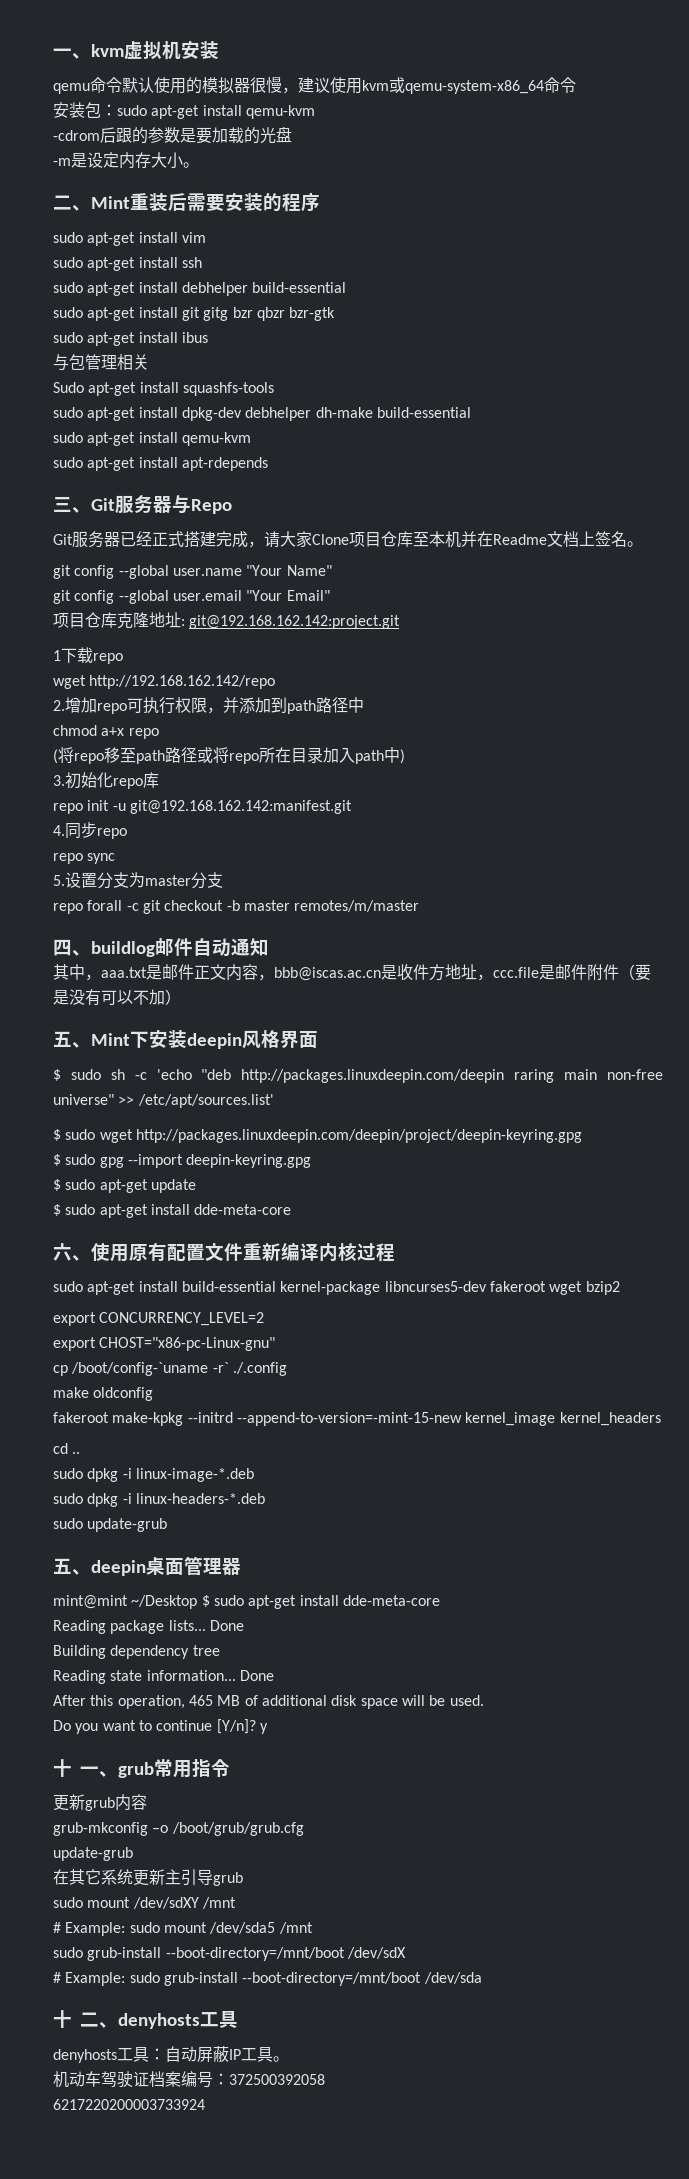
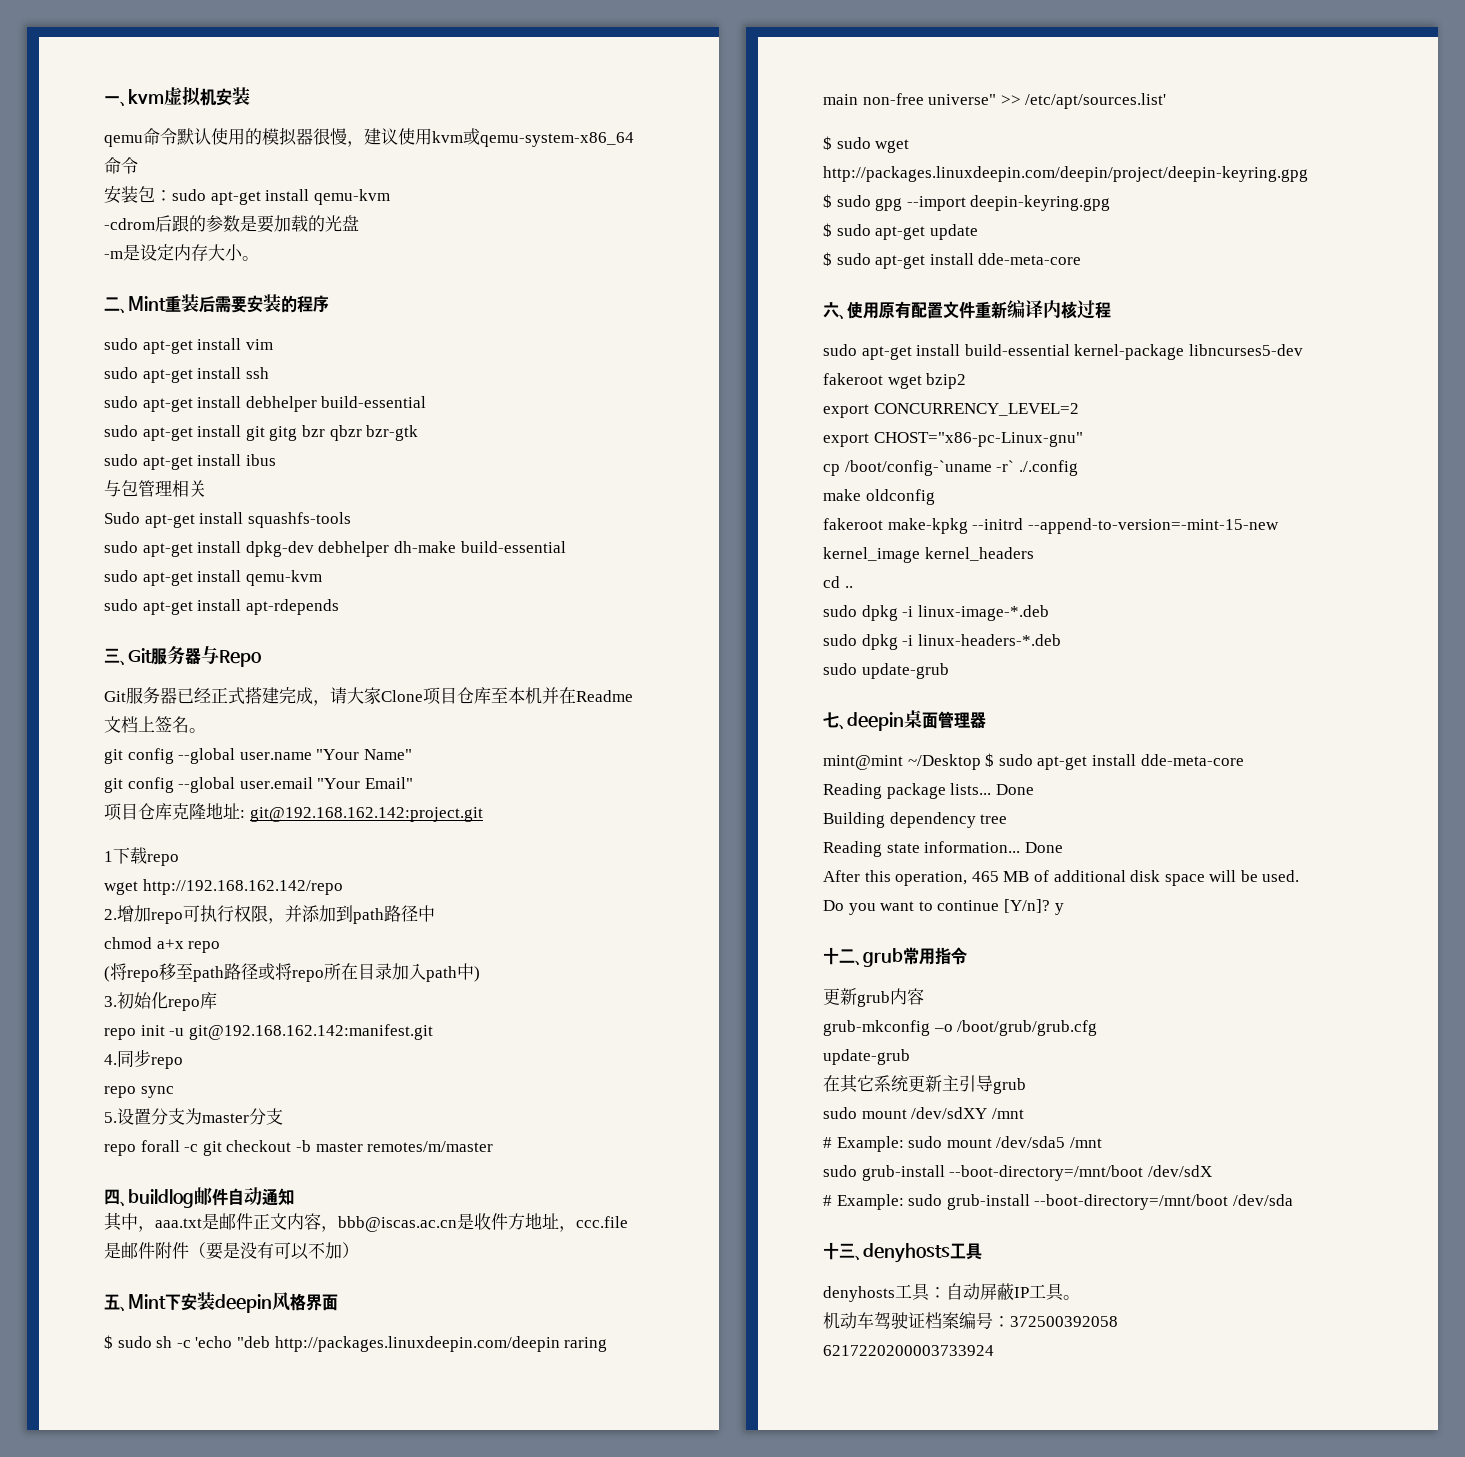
[53,1558,72,1574] 五 -> [823,712,839,728] 七
[80,1766,100,1775] 一 -> [839,949,855,963] 二
[80,2012,100,2027] 二 -> [839,1243,855,1258] 三

